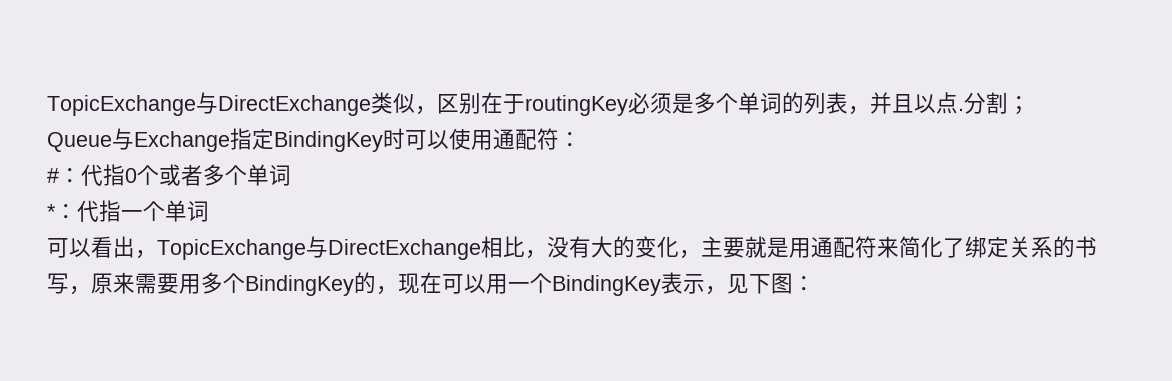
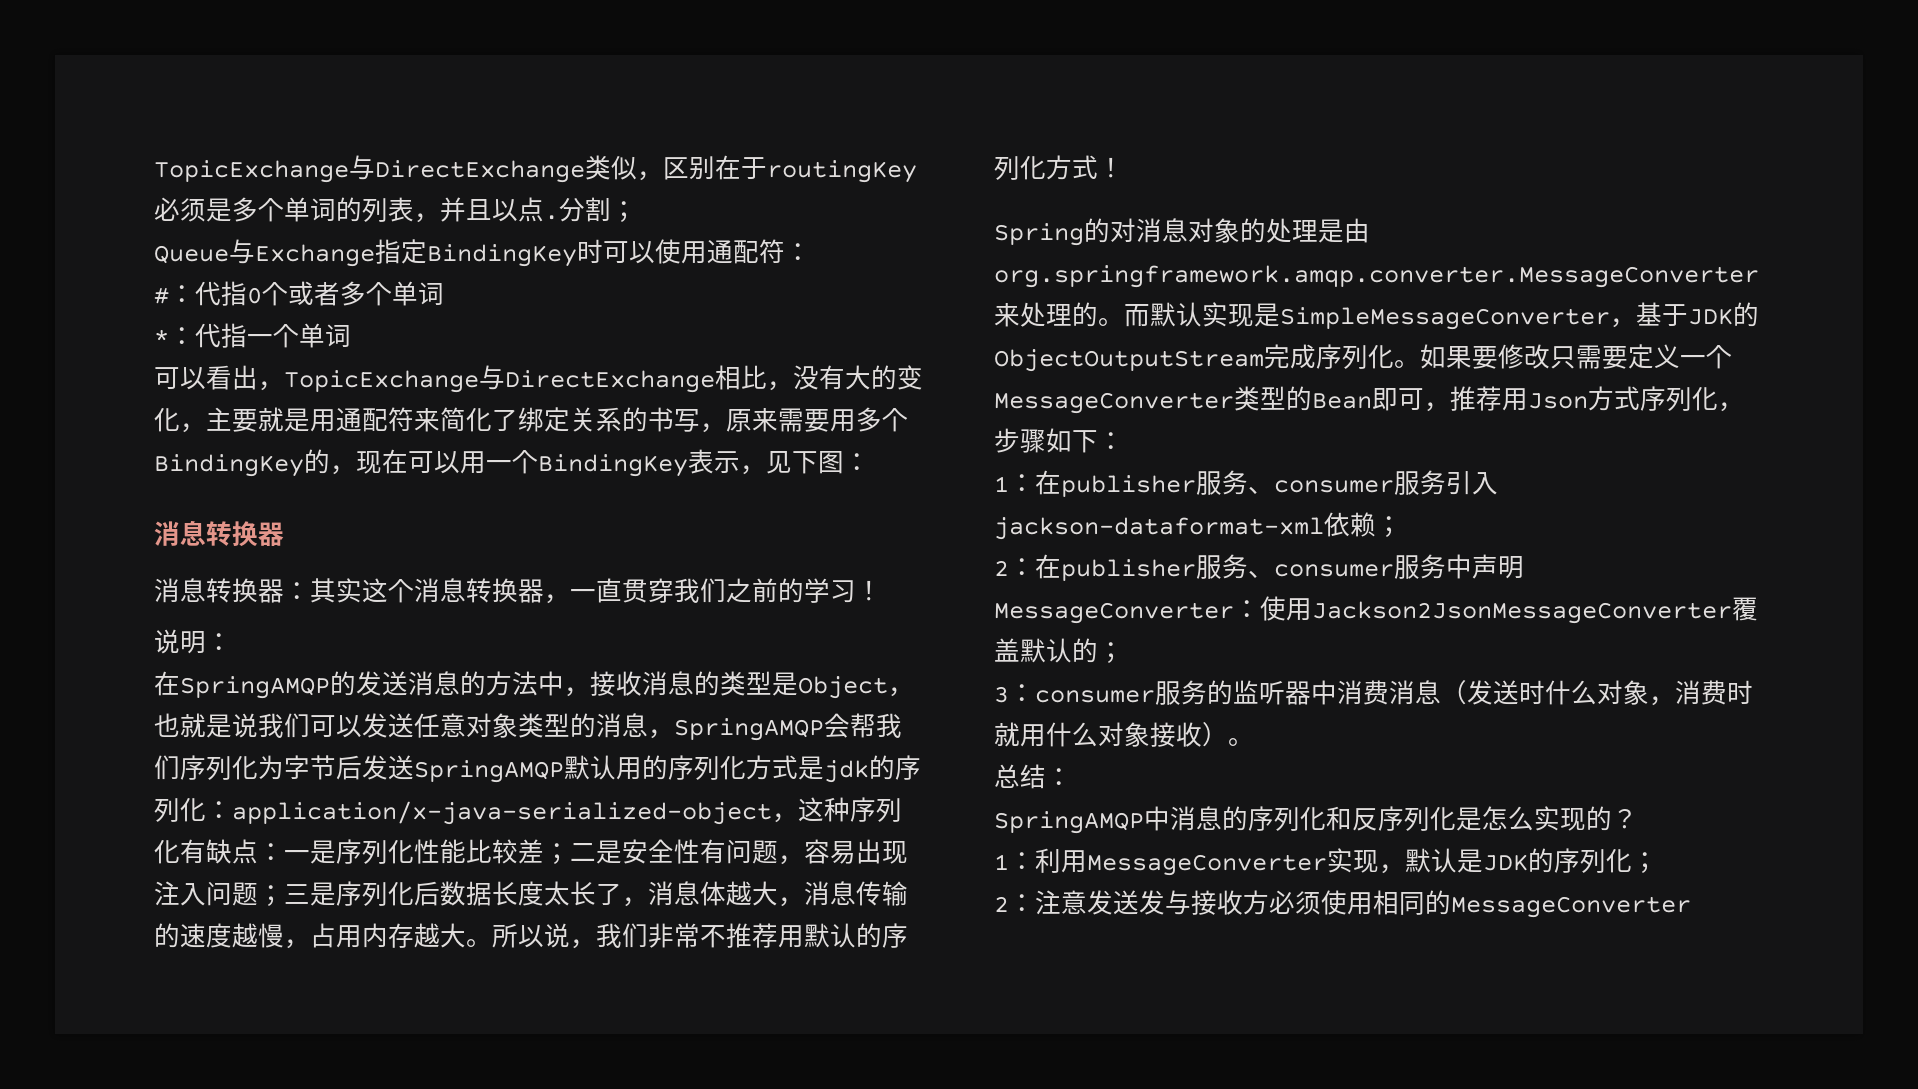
(815, 283) none -> [154,520,284,547] [154,578,882,604] [154,629,232,654] [154,671,914,699] [154,713,902,741] [154,755,921,783] [154,797,902,825] [154,839,908,865] [154,881,908,907] [154,923,908,949] [994,155,1124,180] [994,218,1370,246] [994,265,1759,288] [994,302,1759,330] [994,344,1732,372] [994,386,1744,414] [994,428,1124,453] [994,470,1498,497] [994,512,1402,540] [994,554,1524,581] [994,596,1758,624] [994,638,1124,664] [994,680,1753,706] [994,722,1254,747] [994,764,1072,789] [994,806,1638,834] [994,848,1658,876] [994,890,1691,918] // 消息转换器 // 消息转换器：其实这个消息转换器，一直贯穿我们之前的学习！ // 说明： // 在SpringAMQP的发送消息的方法中，接收消息的类型是Object，也就是说我们可以发送任意对象类型的消息，SpringAMQP会帮我们序列化为字节后发送SpringAMQP默认用的序列化方式是jdk的序列化：application/x-java-serialized-object，这种序列化有缺点：一是序列化性能比较差；二是安全性有问题，容易出现注入问题；三是序列化后数据长度太长了，消息体越大，消息传输的速度越慢，占用内存越大。所以说，我们非常不推荐用默认的序列化方式！ // Spring的对消息对象的处理是由org.springframework.amqp.converter.MessageConverter来处理的。而默认实现是SimpleMessageConverter，基于JDK的ObjectOutputStream完成序列化。如果要修改只需要定义一个MessageConverter类型的Bean即可，推荐用Json方式序列化，步骤如下： // 1：在publisher服务、consumer服务引入jackson-dataformat-xml依赖； // 2：在publisher服务、consumer服务中声明MessageConverter：使用Jackson2JsonMessageConverter覆盖默认的； // 3：consumer服务的监听器中消费消息（发送时什么对象，消费时就用什么对象接收）。 // 总结： // SpringAMQP中消息的序列化和反序列化是怎么实现的？ // 1：利用MessageConverter实现，默认是JDK的序列化； // 2：注意发送发与接收方必须使用相同的MessageConverter

